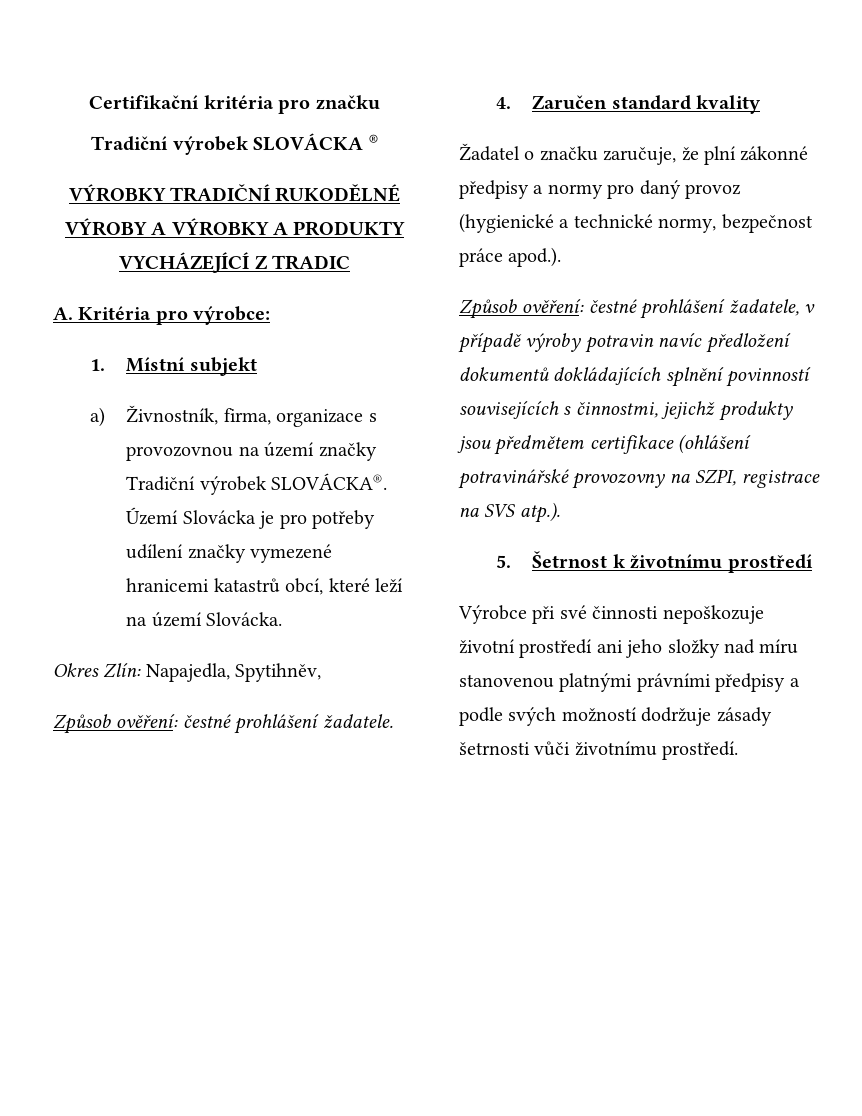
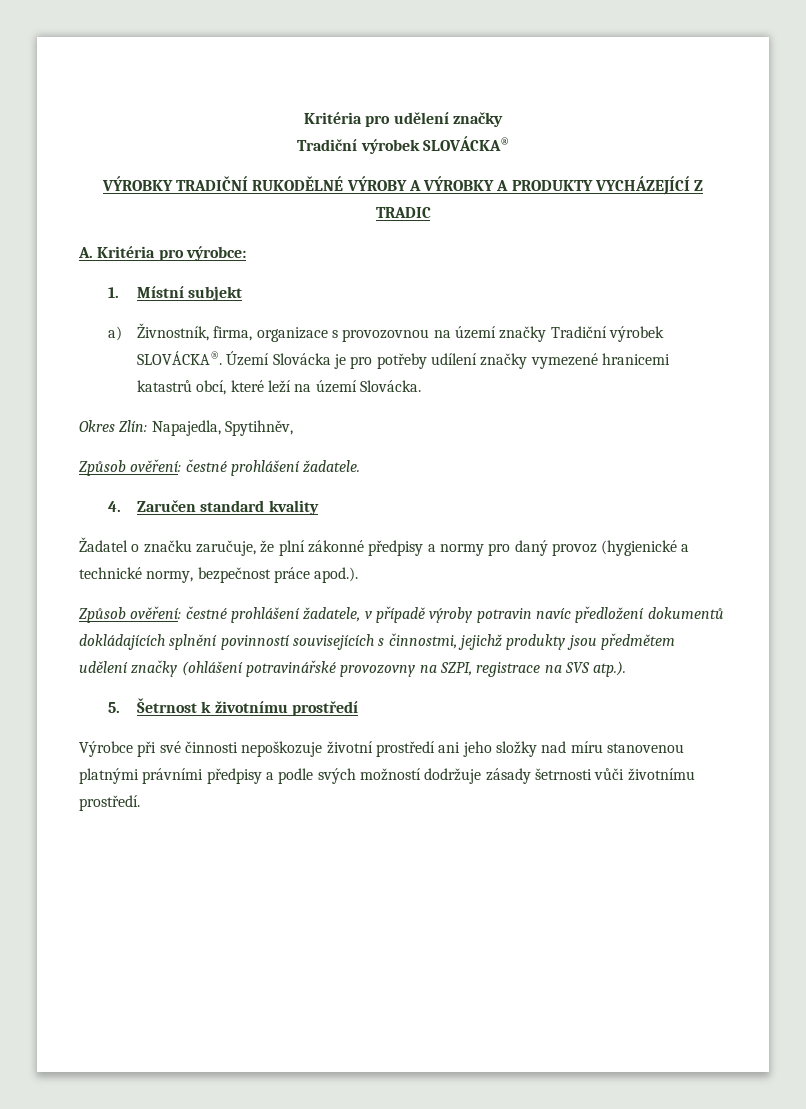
[89,95,380,114] [91,133,378,155] Certifikační kritéria pro značku // Tradiční výrobek SLOVÁCKA ® -> [304,112,503,127] [297,136,509,154] Kritéria pro udělení značky // Tradiční výrobek SLOVÁCKA®
[589,435,674,454] certifikace -> [79,660,178,677] udělení značky

